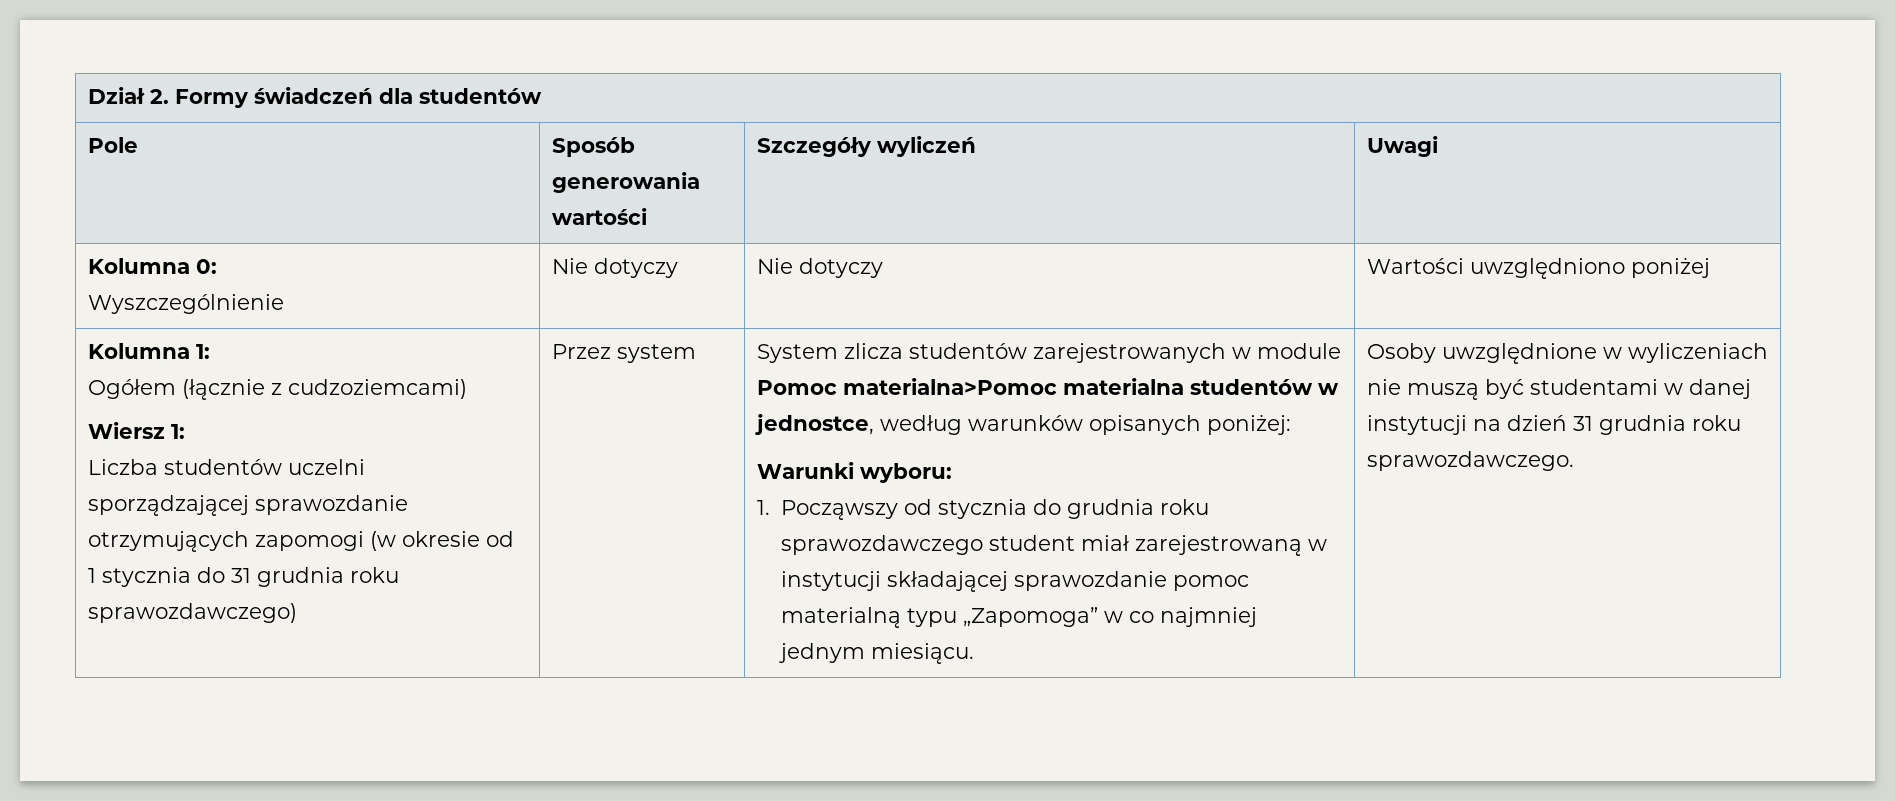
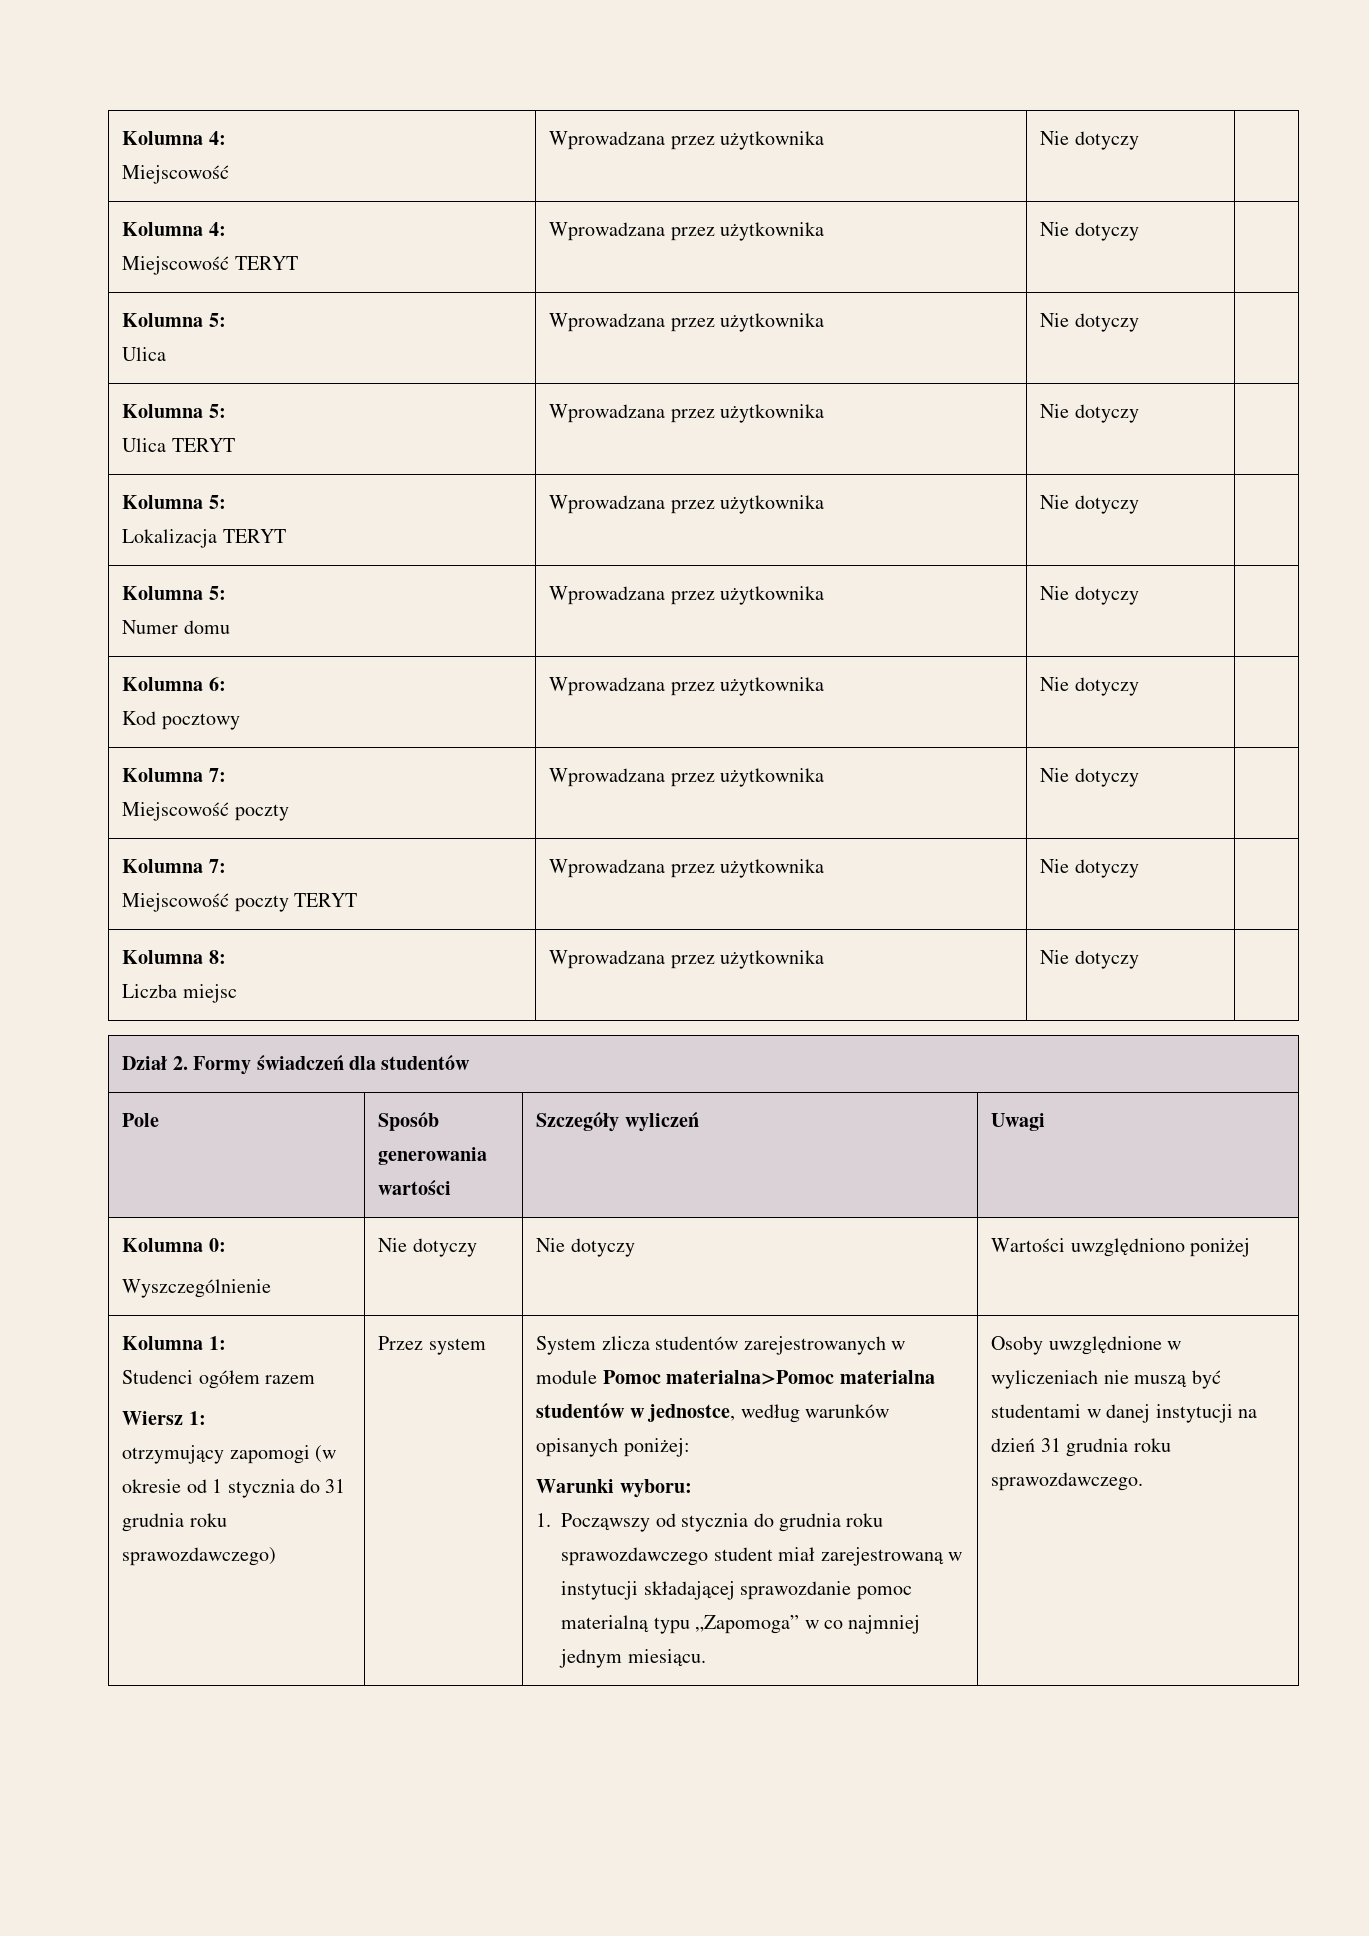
(87, 95) none -> [122,131,226,145] [122,165,230,184] [549,131,825,150] [1040,131,1139,150] [122,222,226,236] [122,256,298,275] [549,222,825,241] [1040,222,1139,241] [122,313,226,327] [122,347,167,361] [549,313,825,332] [1040,313,1139,332] [122,404,226,418] [122,438,235,452] [549,404,825,423] [1040,404,1139,423] [122,495,226,509] [122,529,286,548] [549,495,825,514] [1040,495,1139,514] [122,586,226,600] [122,620,230,634] [549,586,825,605] [1040,586,1139,605] [122,677,226,691] [122,711,240,730] [549,677,825,696] [1040,677,1139,696] [122,768,226,782] [122,802,289,821] [549,768,825,787] [1040,768,1139,787] [122,859,226,873] [122,893,358,912] [549,859,825,878] [1040,859,1139,878] [122,950,226,964] [122,984,237,1003] [549,950,825,969] [1040,950,1139,969] Kolumna 4: // Miejscowość | Wprowadzana przez użytkownika | Nie dotyczy | // Kolumna 4: // Miejscowość TERYT | Wprowadzana przez użytkownika | Nie dotyczy | // Kolumna 5: // Ulica | Wprowadzana przez użytkownika | Nie dotyczy | // Kolumna 5: // Ulica TERYT | Wprowadzana przez użytkownika | Nie dotyczy | // Kolumna 5: // Lokalizacja TERYT | Wprowadzana przez użytkownika | Nie dotyczy | // Kolumna 5: // Numer domu | Wprowadzana przez użytkownika | Nie dotyczy | // Kolumna 6: // Kod pocztowy | Wprowadzana przez użytkownika | Nie dotyczy | // Kolumna 7: // Miejscowość poczty | Wprowadzana przez użytkownika | Nie dotyczy | // Kolumna 7: // Miejscowość poczty TERYT | Wprowadzana przez użytkownika | Nie dotyczy | // Kolumna 8: // Liczba miejsc | Wprowadzana przez użytkownika | Nie dotyczy | //
[87,379,467,400] [87,422,185,439] [87,459,365,475] [87,495,408,516] [87,531,249,552] Ogółem (łącznie z cudzoziemcami) // Wiersz 1: // Liczba studentów uczelni sporządzającej sprawozdanie otrzymujących -> [122,1370,316,1389] [122,1411,206,1425] [122,1445,225,1464] Studenci ogółem razem // Wiersz 1: // otrzymujący

